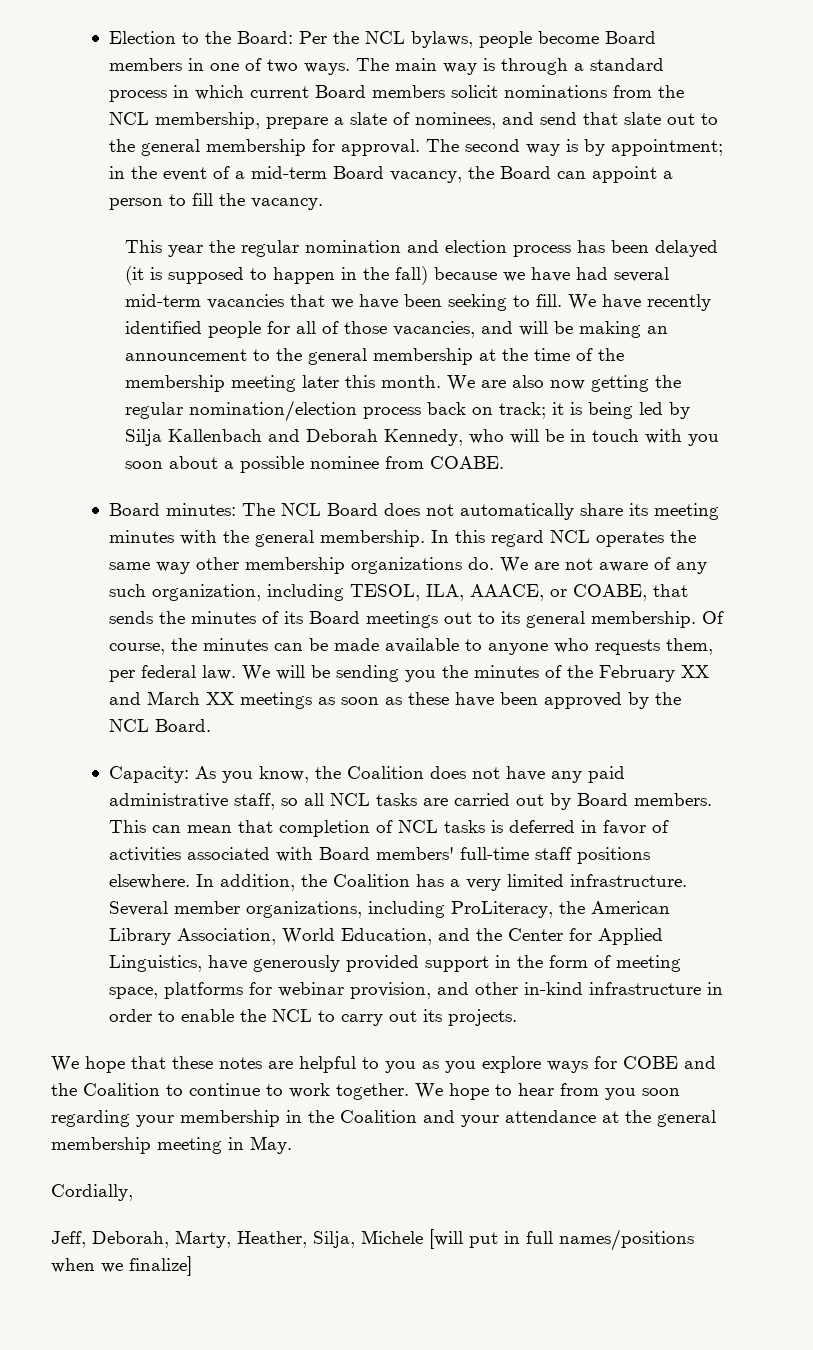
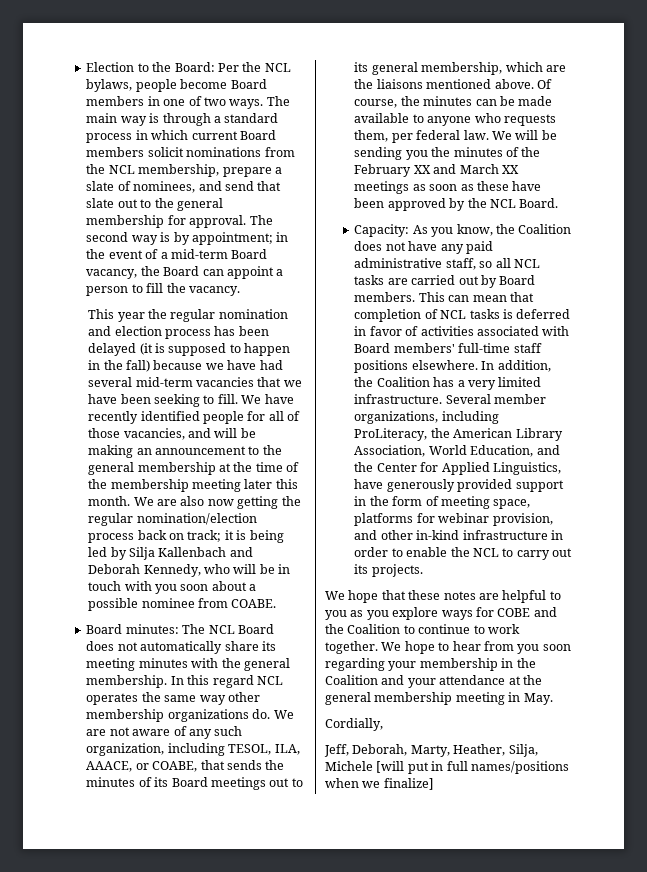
[590,611,696,628] membership. -> [421,62,566,75] [354,79,534,89] membership, which are the liaisons mentioned above.

